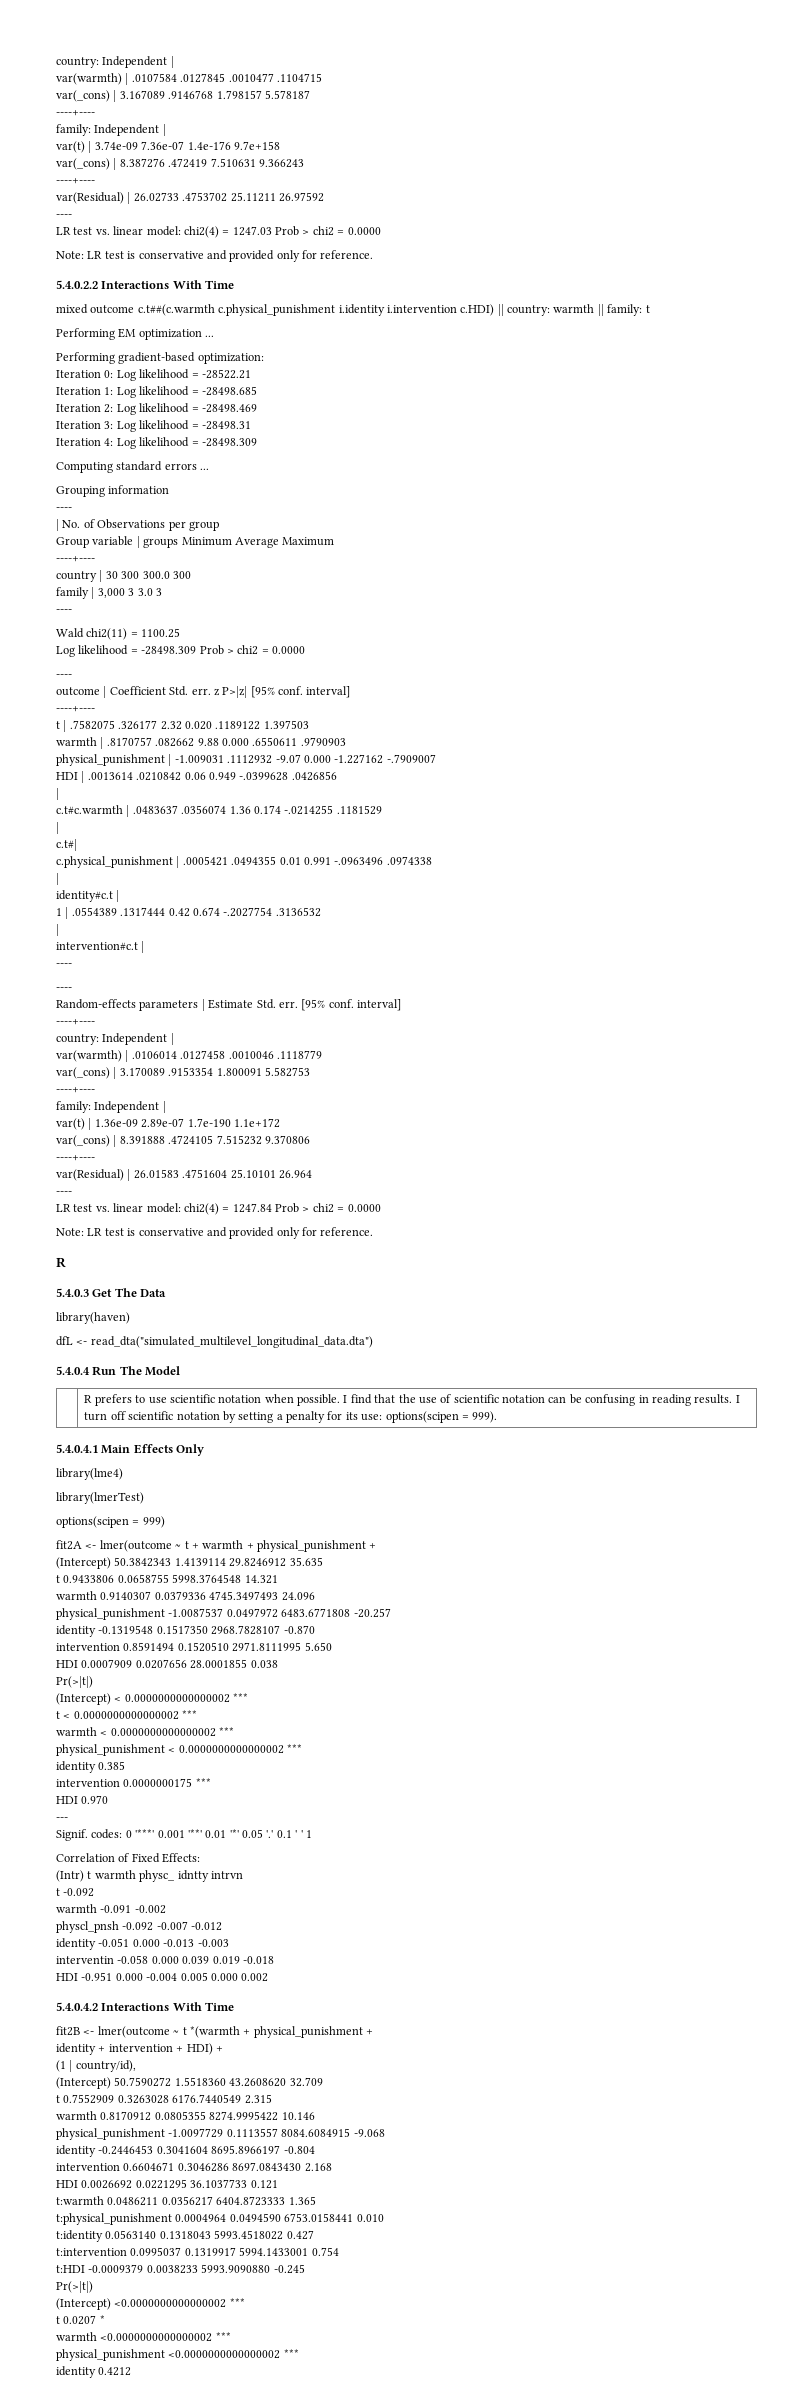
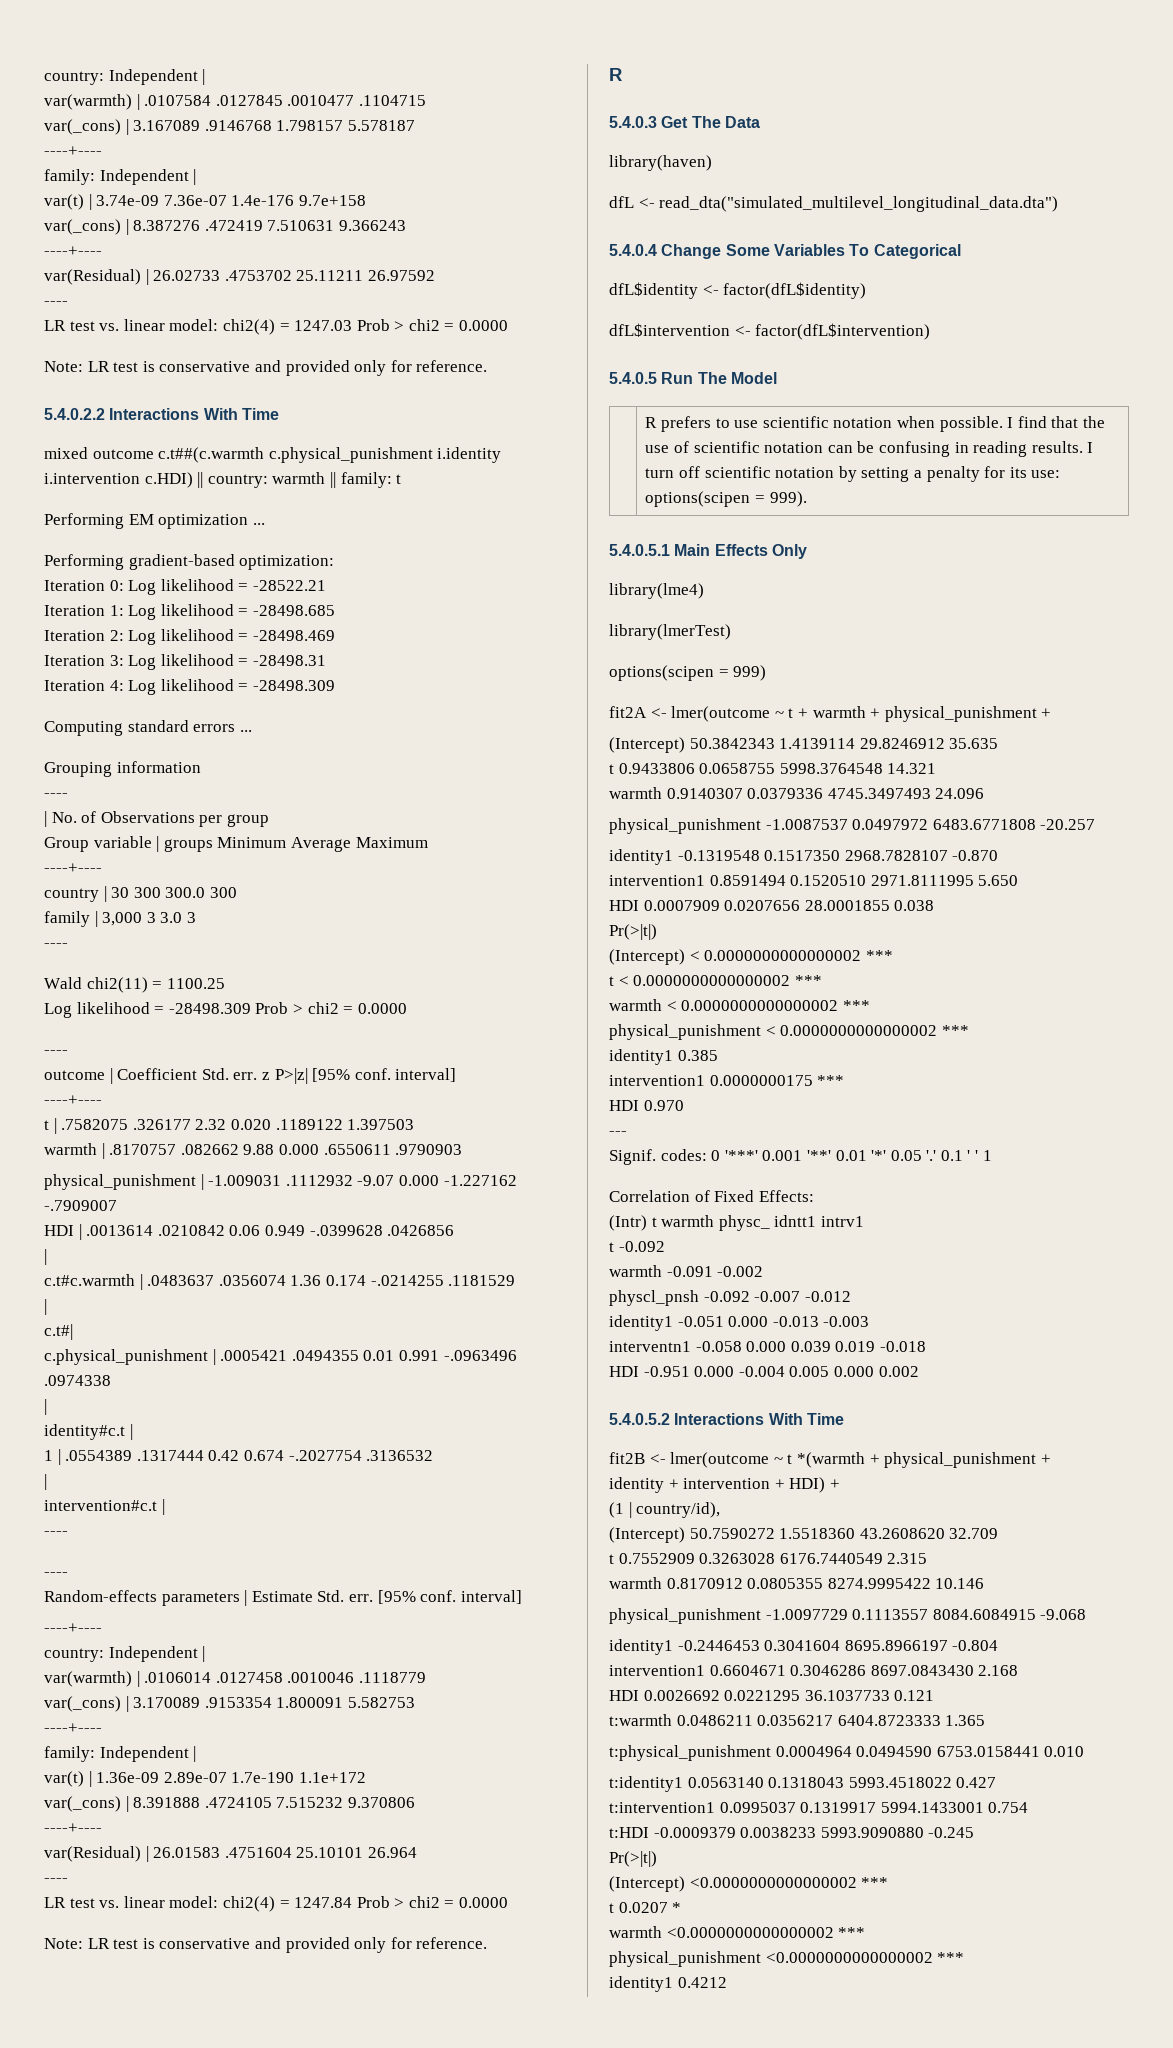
(90, 1370) none -> [661,244,961,259] [609,282,867,299] [609,323,931,340] [609,372,657,384] Change Some Variables To Categorical // dfL$identity <- factor(dfL$identity) // dfL$intervention <- factor(dfL$intervention) // 5.4.0.5
[56,1444,98,1453] 5.4.0.4.1 -> [609,544,670,556] 5.4.0.5.1
[56,1625,96,1637] identity -> [609,849,673,865] identity1
[56,1643,120,1651] intervention -> [609,875,705,886] intervention1
[56,1761,96,1773] identity -> [609,1049,673,1065] identity1
[56,1779,120,1787] intervention -> [609,1075,705,1086] intervention1
[177,1870,243,1882] idntty intrvn -> [774,1215,864,1227] idntt1 intrv1
[56,1938,96,1950] identity -> [609,1315,673,1331] identity1
[56,1956,114,1964] interventin -> [609,1341,691,1352] interventn1
[56,2002,98,2011] 5.4.0.4.2 -> [609,1413,670,1425] 5.4.0.5.2
[56,2145,96,2157] identity -> [609,1639,673,1655] identity1
[56,2163,120,2171] intervention -> [609,1665,705,1676] intervention1
[56,2230,103,2242] t:identity -> [609,1776,683,1792] t:identity1
[56,2248,127,2256] t:intervention -> [609,1802,715,1813] t:intervention1
[56,2366,96,2378] identity -> [609,1976,673,1992] identity1

